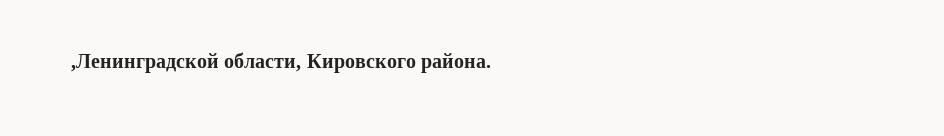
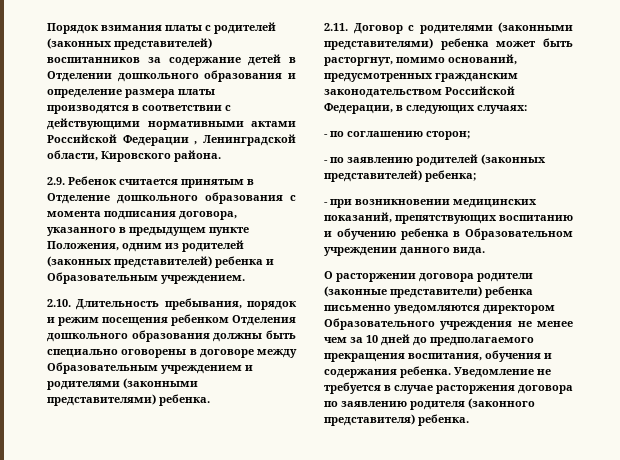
[71,52,492,73] ,Ленинградской области, Кировского района. -> [47,22,276,34] [47,38,212,50] [47,54,296,66] [47,70,296,82] [47,89,215,98] [47,105,231,114] [47,118,296,130] [47,134,296,146] [47,150,221,162] [47,176,254,188] [47,192,296,204] [47,211,237,220] [47,227,249,236] [47,240,244,252] [47,256,274,268] [47,272,245,284] [47,298,297,310] [47,314,296,326] [47,330,296,342] [47,349,297,358] [47,362,253,374] [47,378,198,390] [47,394,210,406] [324,22,573,34] [324,38,573,50] [324,54,517,66] [324,73,518,82] [324,86,515,98] [324,103,527,114] [324,131,470,140] [324,154,546,166] [324,170,476,182] [324,199,537,208] [324,212,573,224] [324,228,573,240] [324,247,485,256] [324,271,533,282] [324,286,533,298] [324,305,555,314] [324,318,573,330] [324,334,534,346] [324,350,552,362] [324,366,551,378] [324,382,573,394] [324,398,535,410] [324,414,469,426] Порядок взимания платы с родителей (законных представителей) воспитанников за содержание детей в Отделении дошкольного образования и определение размера платы производятся в соответствии с действующими нормативными актами Российской Федерации , Ленинградской области, Кировского района. // 2.9. Ребенок считается принятым в Отделение дошкольного образования с момента подписания договора, указанного в предыдущем пункте Положения, одним из родителей (законных представителей) ребенка и Образовательным учреждением. // 2.10. Длительность пребывания, порядок и режим посещения ребенком Отделения дошкольного образования должны быть специально оговорены в договоре между Образовательным учреждением и родителями (законными представителями) ребенка. // 2.11. Договор с родителями (законными представителями) ребенка может быть расторгнут, помимо оснований, предусмотренных гражданским законодательством Российской Федерации, в следующих случаях: // - по соглашению сторон; // - по заявлению родителей (законных представителей) ребенка; // - при возникновении медицинских показаний, препятствующих воспитанию и обучению ребенка в Образовательном учреждении данного вида. // О расторжении договора родители (законные представители) ребенка письменно уведомляются директором Образовательного учреждения не менее чем за 10 дней до предполагаемого прекращения воспитания, обучения и содержания ребенка. Уведомление не требуется в случае расторжения договора по заявлению родителя (законного представителя) ребенка.

